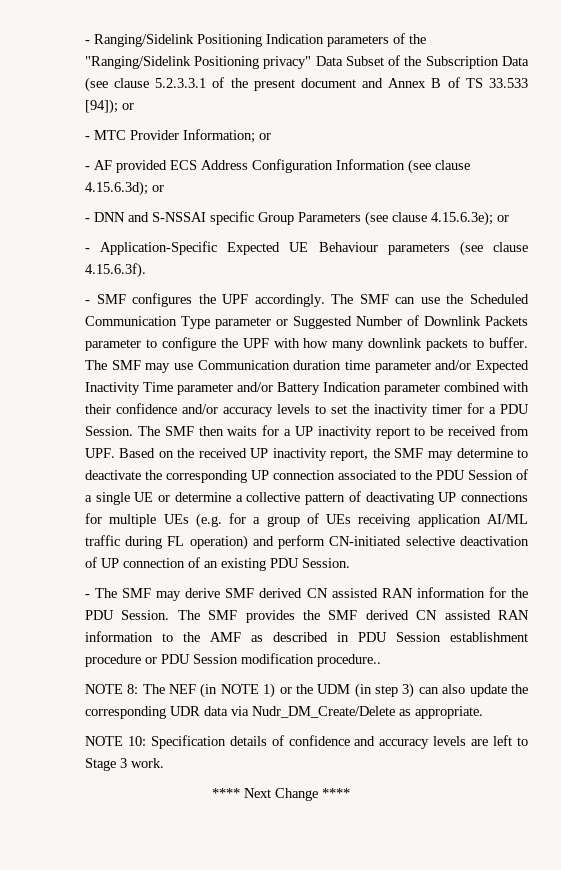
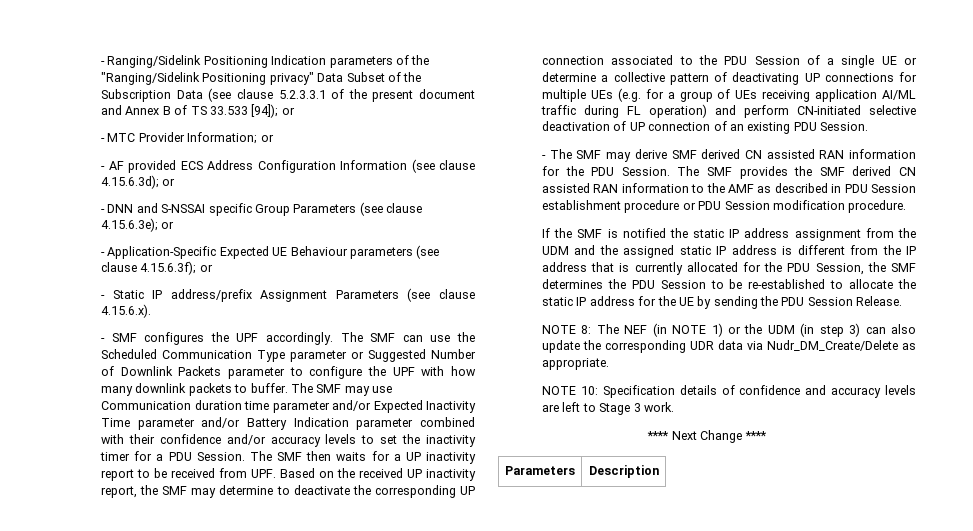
[84,263,146,278] 4.15.6.3f). -> [140,261,213,275] [100,288,475,302] [100,304,151,318] 4.15.6.3f); or // - Static IP address/prefix Assignment Parameters (see clause 4.15.6.x).
[316,654,381,667] procedure.. -> [848,200,907,213] [541,228,916,241] [541,245,916,258] [541,262,916,275] [541,279,916,289] [541,296,903,309] procedure. // If the SMF is notified the static IP address assignment from the UDM and the assigned static IP address is different from the IP address that is currently allocated for the PDU Session, the SMF determines the PDU Session to be re-established to allocate the static IP address for the UE by sending the PDU Session Release.
(350, 793) none -> [505,466,575,475] [588,465,659,478] // Parameters | Description

